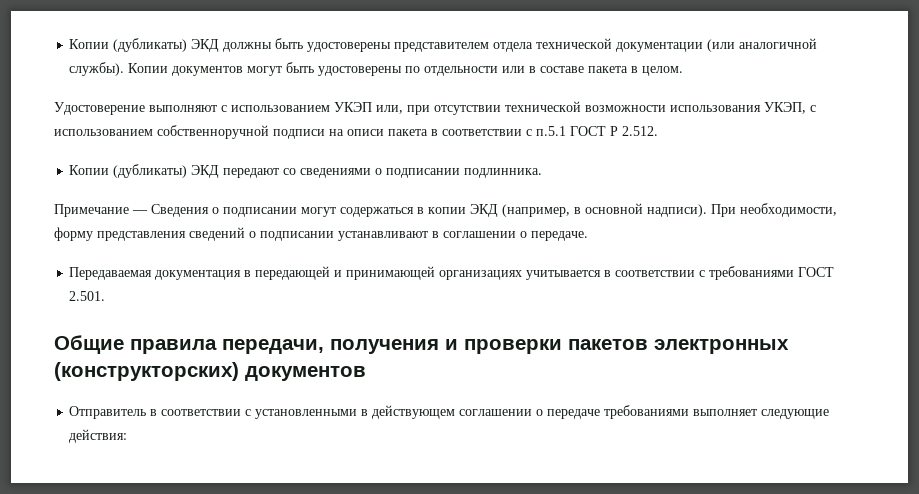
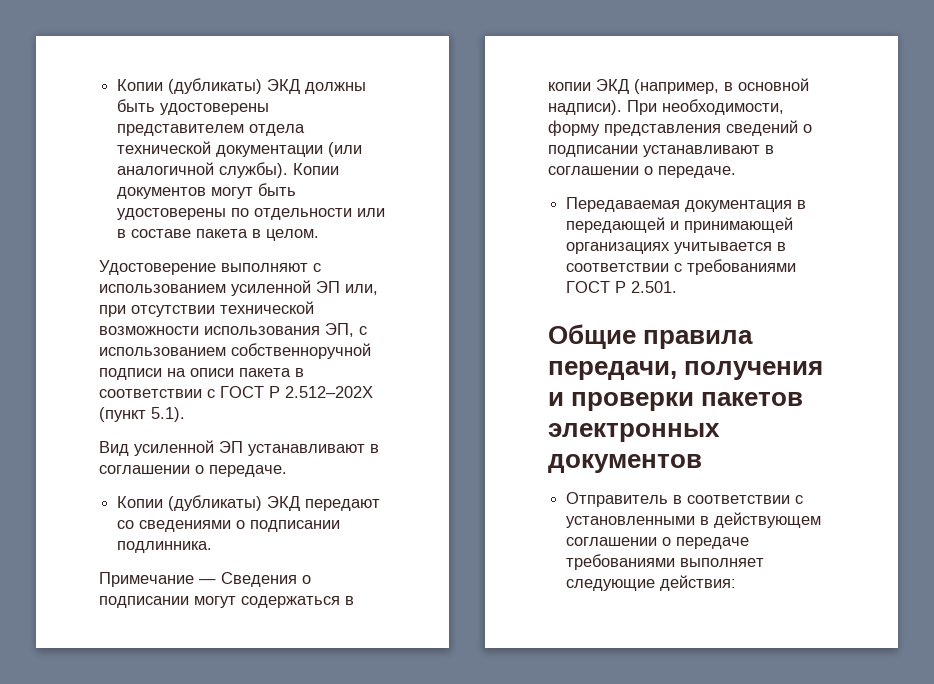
[334,102,372,112] УКЭП -> [231,280,340,296] усиленной ЭП
[764,102,806,114] УКЭП, -> [325,323,354,337] ЭП,
[536,126,658,136] п.5.1 ГОСТ Р 2.512. -> [220,386,373,398] [99,407,185,422] [99,440,379,456] [99,465,287,477] ГОСТ Р 2.512–202Х (пункт 5.1). // Вид усиленной ЭП устанавливают в соглашении о передаче.
(835, 272) none -> [615,281,627,293] Р
[54,362,239,381] (конструкторских) -> (720, 432) none

